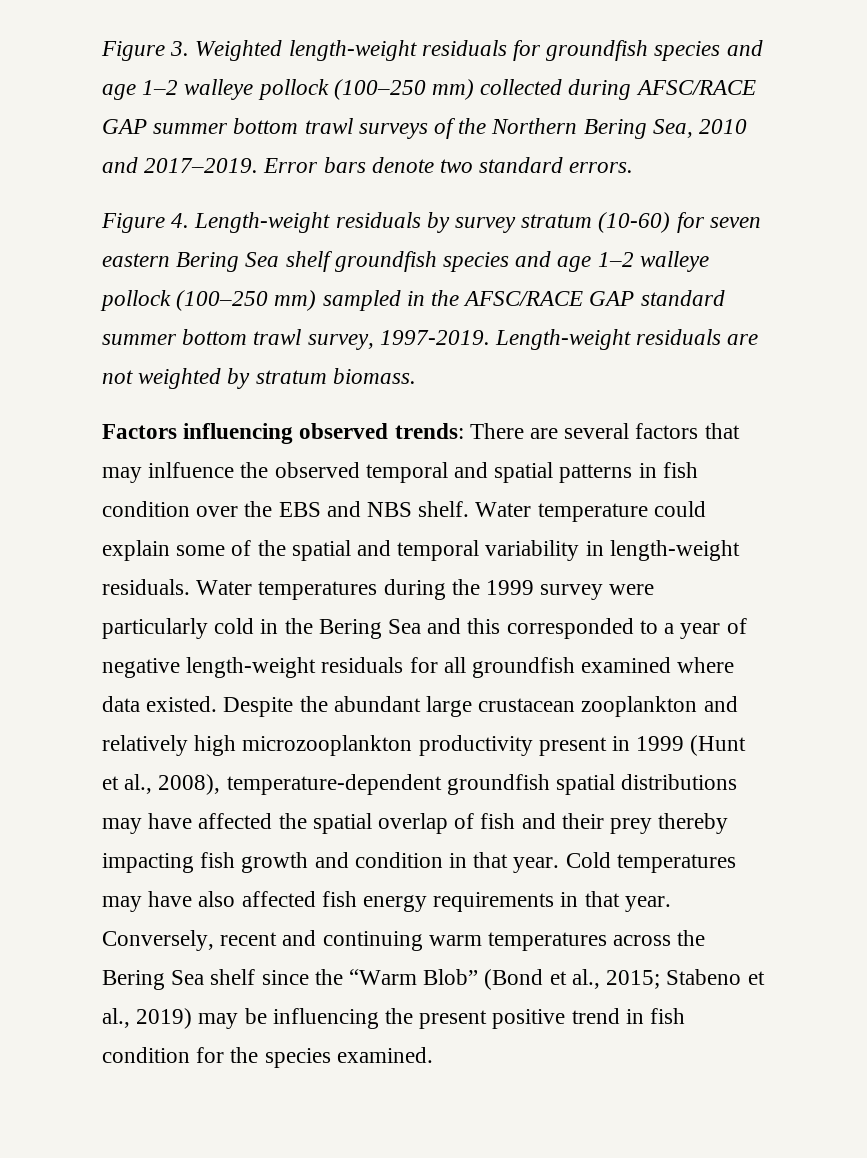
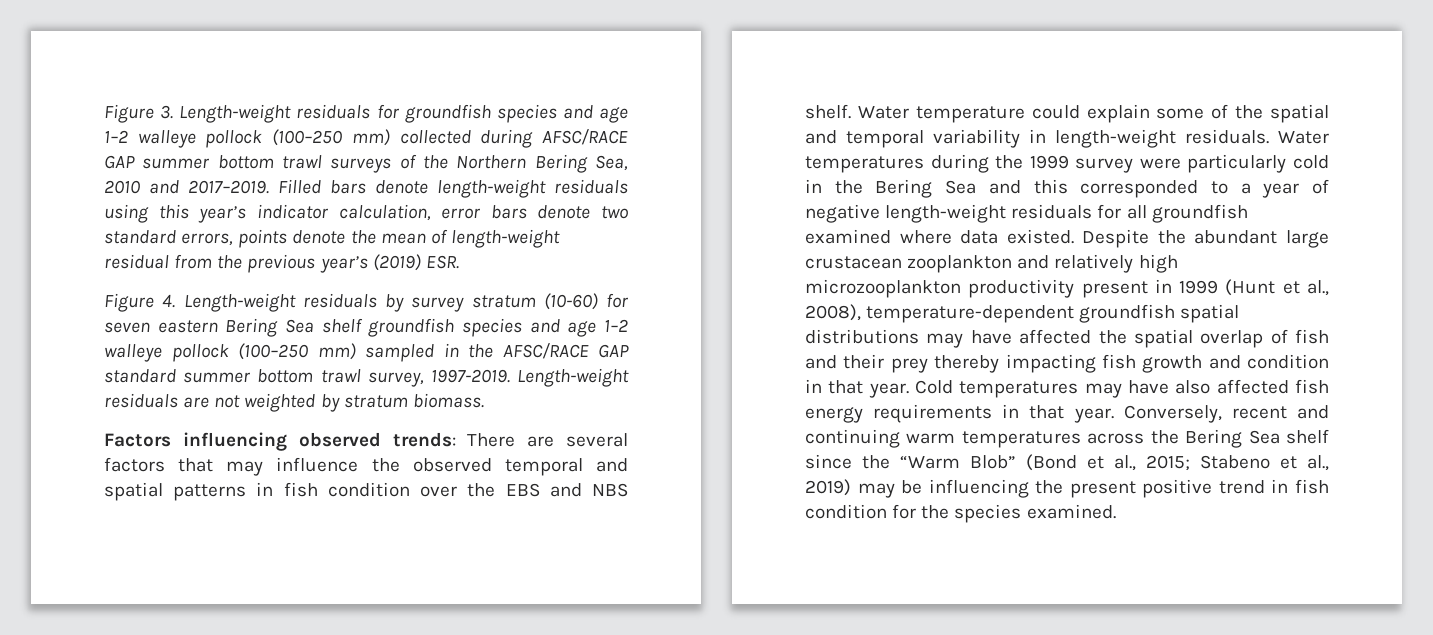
[195,40,417,61] Weighted length-weight -> [179,104,292,123] Length-weight
[263,157,634,173] Error bars denote two standard errors. -> [278,179,628,198] [104,204,629,223] [104,229,560,248] [104,254,459,273] Filled bars denote length-weight residuals using this year’s indicator calculation, error bars denote two standard errors, points denote the mean of length-weight residual from the previous year’s (2019) ESR.
[148,462,235,478] inlfuence -> [276,457,359,472] influence

